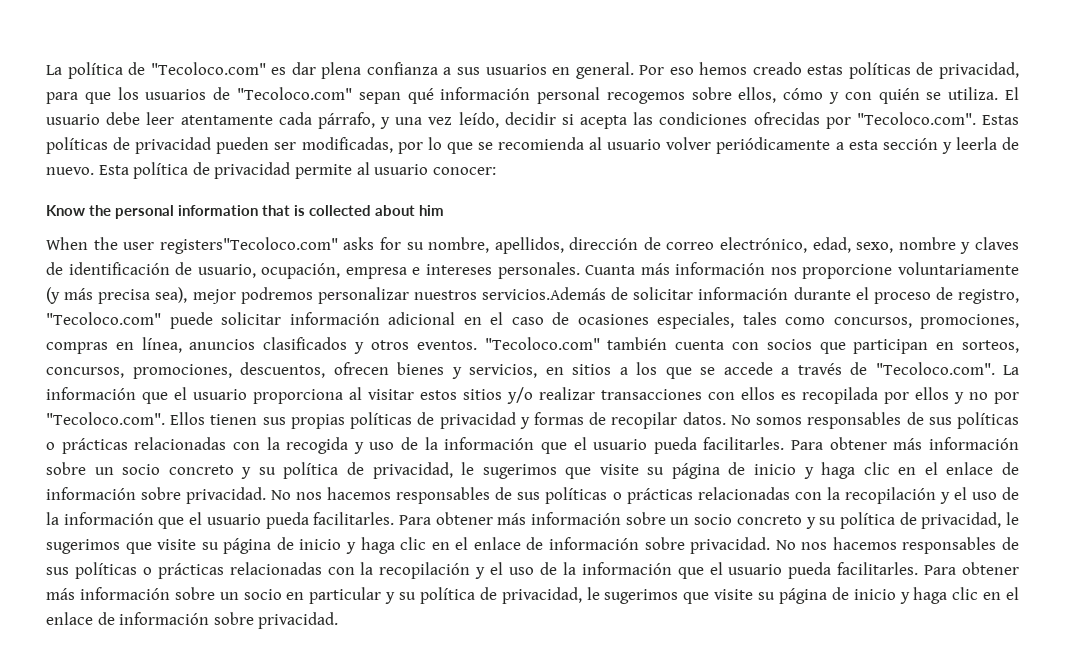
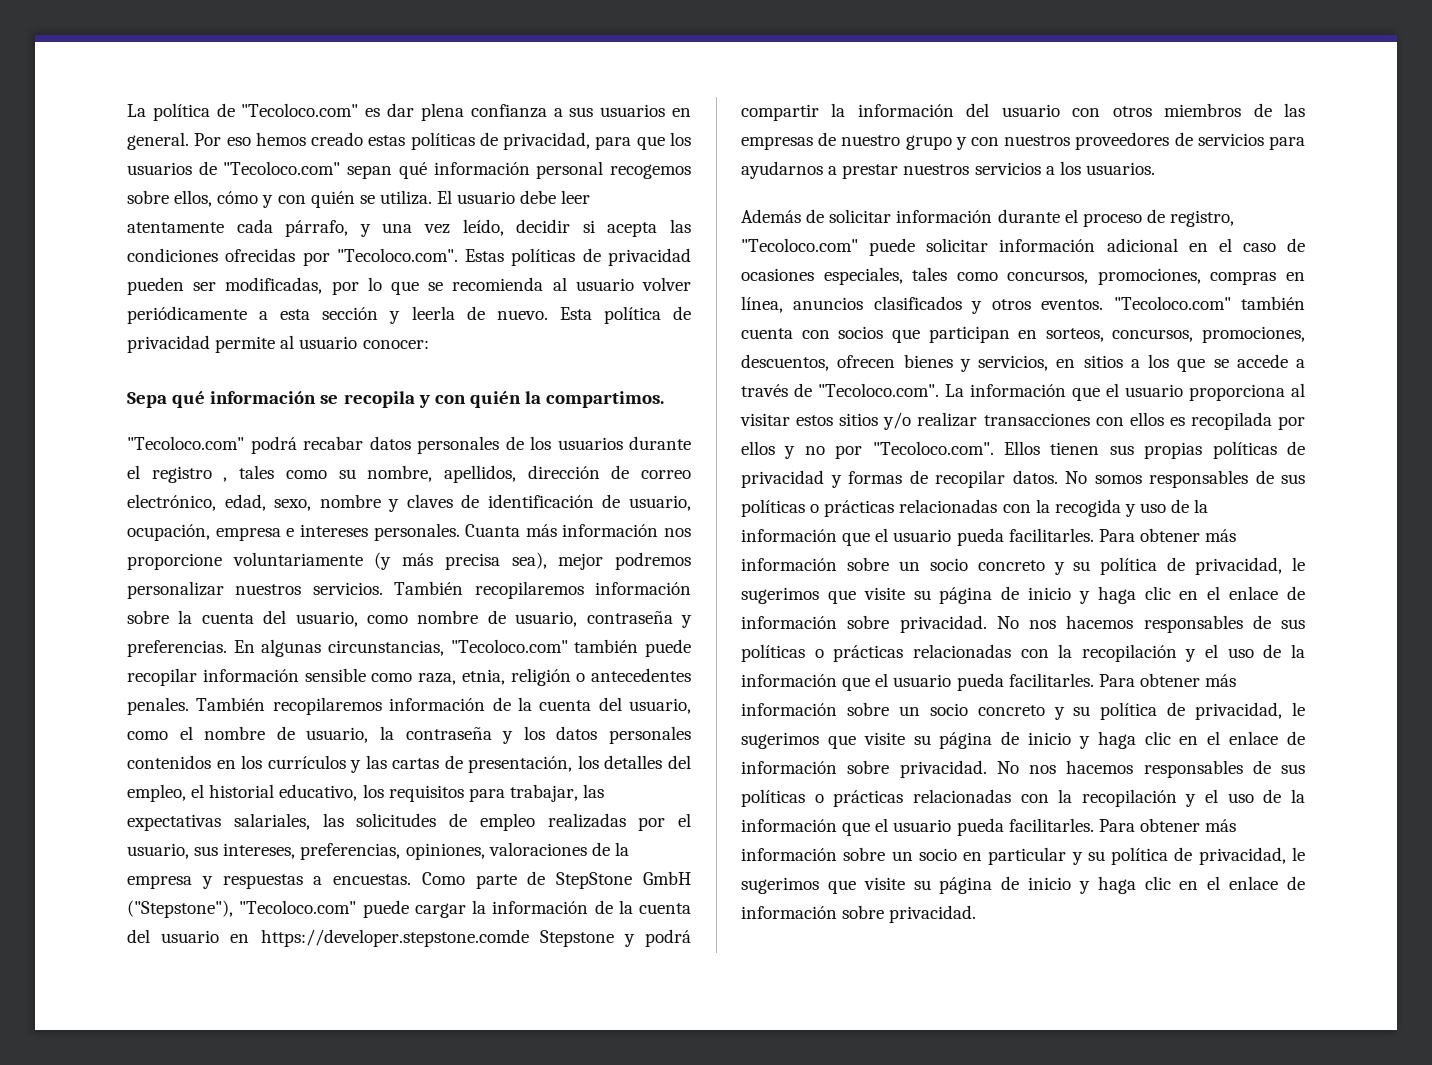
[46,205,444,219] [46,237,401,254] Know the personal information that is collected about him // When the user registers"Tecoloco.com" asks for -> [127,391,665,408] [127,436,691,454] [127,465,327,483] Sepa qué información se recopila y con quién la compartimos. // "Tecoloco.com" podrá recabar datos personales de los usuarios durante el registro , tales como
[482,287,606,300] servicios.Además -> [312,581,691,599] [127,610,692,628] [127,639,691,657] [127,668,691,686] [127,697,691,715] [127,726,692,744] [127,755,691,773] [127,784,605,802] [127,813,691,831] [127,842,629,860] [127,871,691,889] [127,900,691,918] [127,929,691,947] [741,103,1305,121] [741,132,1305,150] [741,161,1155,179] [741,209,801,223] servicios. También recopilaremos información sobre la cuenta del usuario, como nombre de usuario, contraseña y preferencias. En algunas circunstancias, "Tecoloco.com" también puede recopilar información sensible como raza, etnia, religión o antecedentes penales. También recopilaremos información de la cuenta del usuario, como el nombre de usuario, la contraseña y los datos personales contenidos en los currículos y las cartas de presentación, los detalles del empleo, el historial educativo, los requisitos para trabajar, las expectativas salariales, las solicitudes de empleo realizadas por el usuario, sus intereses, preferencias, opiniones, valoraciones de la empresa y respuestas a encuestas. Como parte de StepStone GmbH ("Stepstone"), "Tecoloco.com" puede cargar la información de la cuenta del usuario en https://developer.stepstone.comde Stepstone y podrá compartir la información del usuario con otros miembros de las empresas de nuestro grupo y con nuestros proveedores de servicios para ayudarnos a prestar nuestros servicios a los usuarios. // Además

